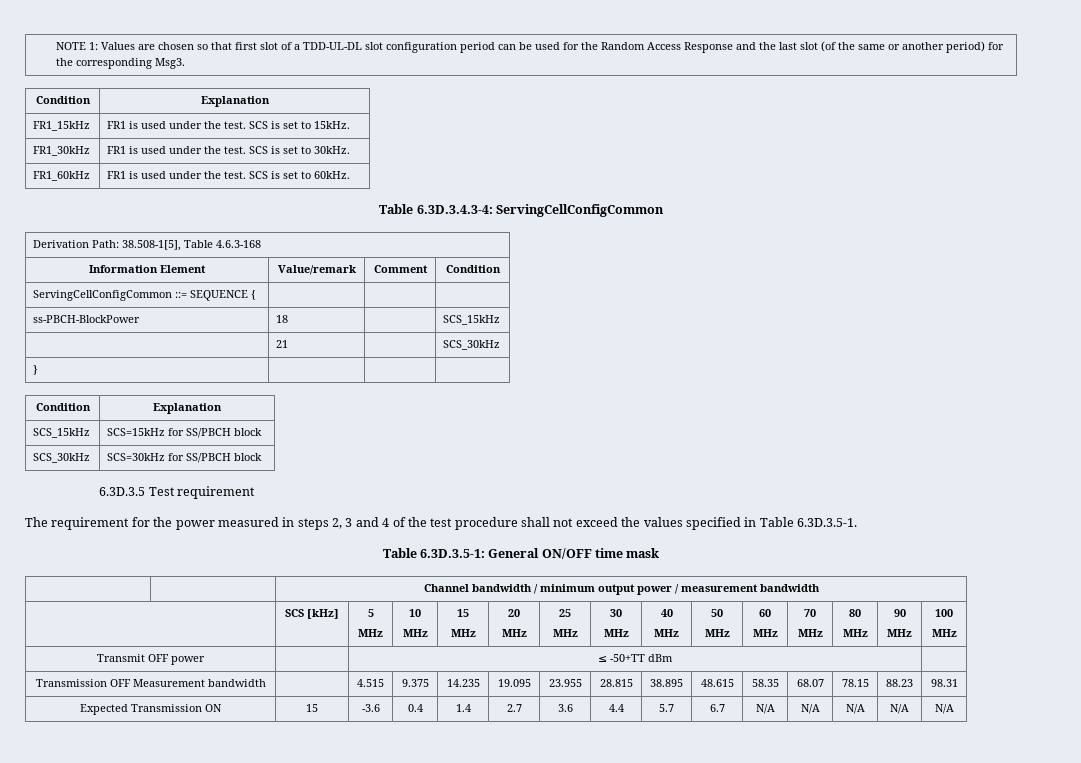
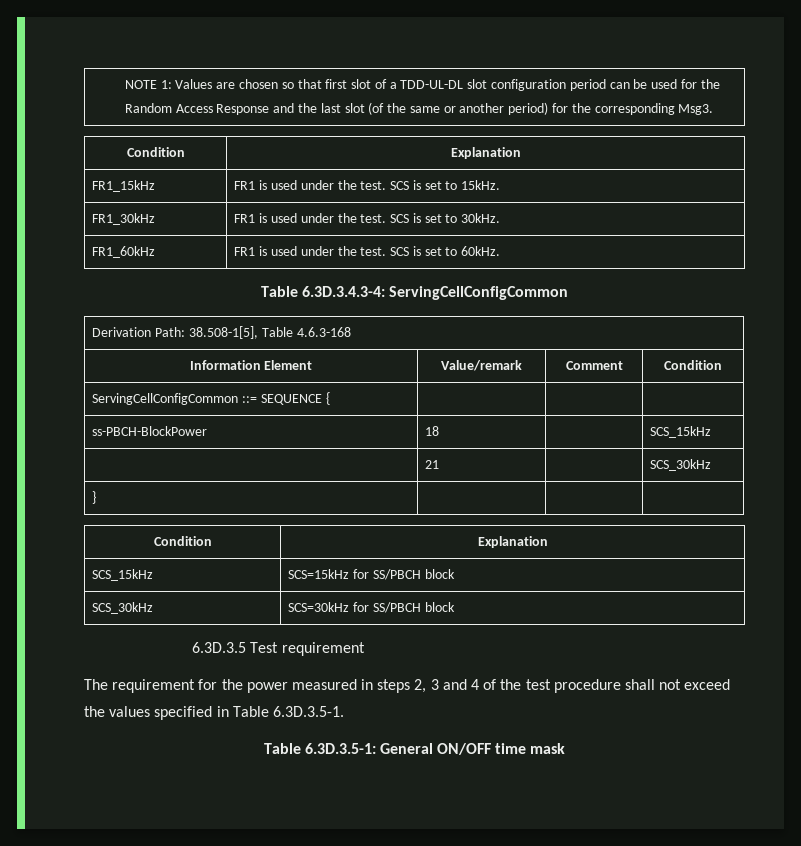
[423,584,820,595] [285,609,339,619] [367,609,374,617] [358,629,383,637] [409,609,421,617] [402,629,428,637] [457,609,469,617] [450,629,476,637] [508,609,520,617] [501,629,527,637] [559,609,571,617] [552,629,578,637] [610,609,622,617] [603,629,629,637] [660,609,673,617] [654,629,679,637] [711,609,723,617] [704,629,730,637] [759,609,771,617] [752,629,778,637] [804,609,816,617] [797,629,823,637] [849,609,861,617] [842,629,868,637] [893,609,906,617] [887,629,912,637] [935,609,953,617] [931,629,957,637] [97,654,205,665] [598,654,673,662] [35,679,266,687] [357,679,384,687] [401,679,429,687] [446,679,480,687] [497,679,531,687] [548,679,582,687] [599,679,633,687] [650,679,683,687] [700,679,734,687] [751,679,779,687] [796,679,824,687] [841,679,869,687] [886,679,913,687] [930,679,958,687] [80,704,222,715] [306,704,318,712] [361,704,380,712] [407,704,423,712] [455,704,471,712] [506,704,522,712] [557,704,573,712] [608,704,624,712] [659,704,674,712] [709,704,725,712] [755,704,775,714] [800,704,820,714] [845,704,865,714] [890,704,909,714] [934,704,954,714] // | | Channel bandwidth / minimum output power / measurement bandwidth // | SCS [kHz] | 5 // MHz | 10 // MHz | 15 // MHz | 20 // MHz | 25 // MHz | 30 // MHz | 40 // MHz | 50 // MHz | 60 // MHz | 70 // MHz | 80 // MHz | 90 // MHz | 100 // MHz // Transmit OFF power | | ≤ -50+TT dBm | // Transmission OFF Measurement bandwidth | | 4.515 | 9.375 | 14.235 | 19.095 | 23.955 | 28.815 | 38.895 | 48.615 | 58.35 | 68.07 | 78.15 | 88.23 | 98.31 // Expected Transmission ON | 15 | -3.6 | 0.4 | 1.4 | 2.7 | 3.6 | 4.4 | 5.7 | 6.7 | N/A | N/A | N/A | N/A | N/A -> (566, 748) none

